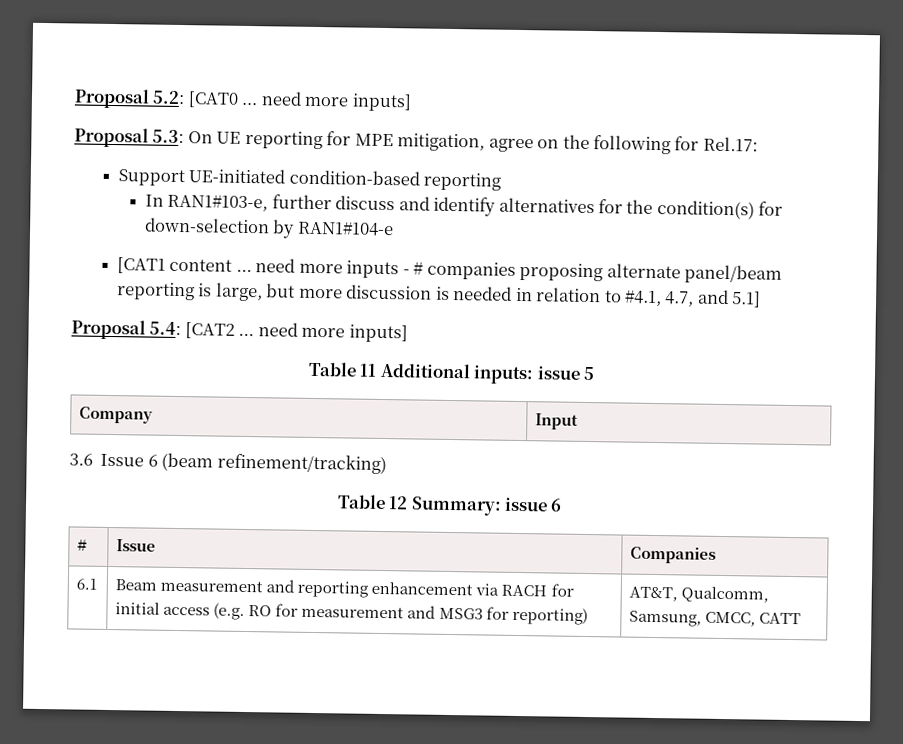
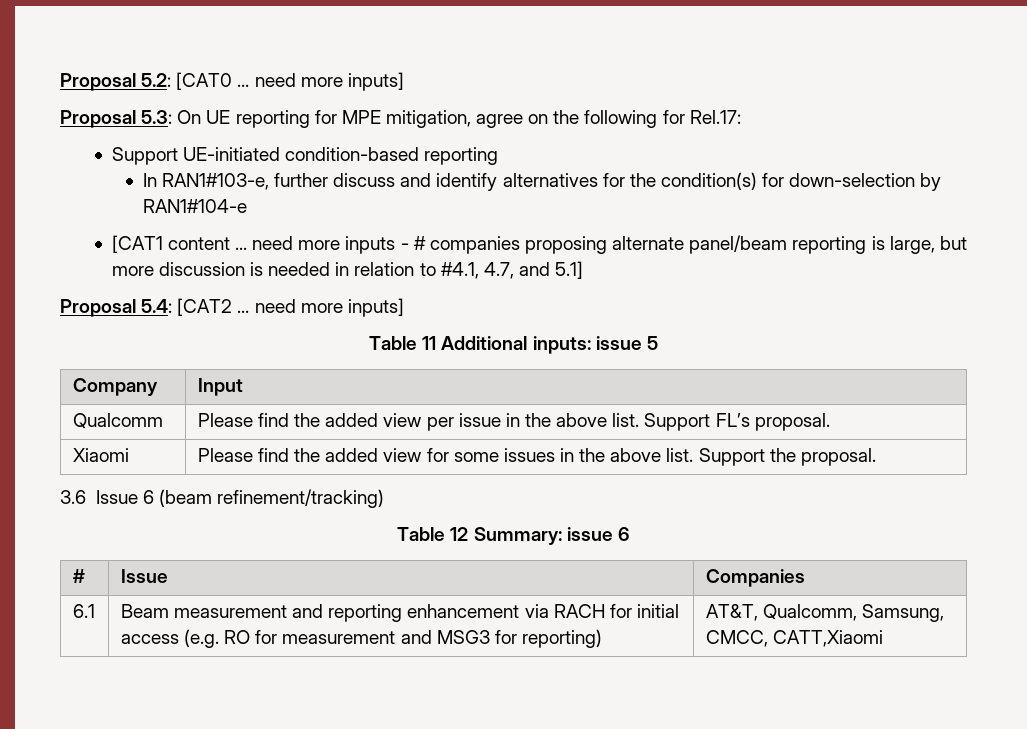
(579, 421) none -> [72,413,163,429] [197,413,830,431] [72,448,129,462] [197,448,876,466] // Qualcomm | Please find the added view per issue in the above list. Support FL’s proposal. // Xiaomi | Please find the added view for some issues in the above list. Support the proposal.
[759,612,802,625] CATT -> [773,630,884,647] CATT,Xiaomi

